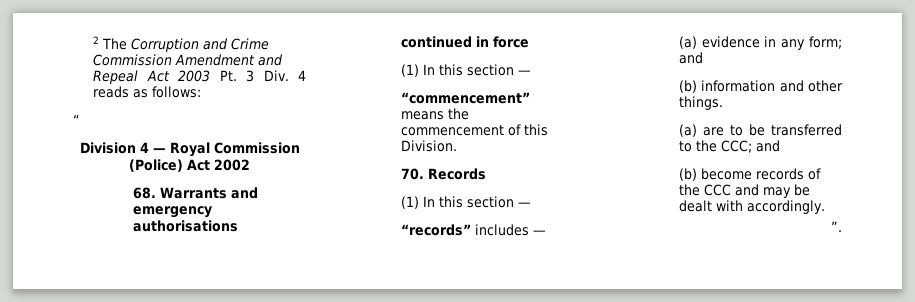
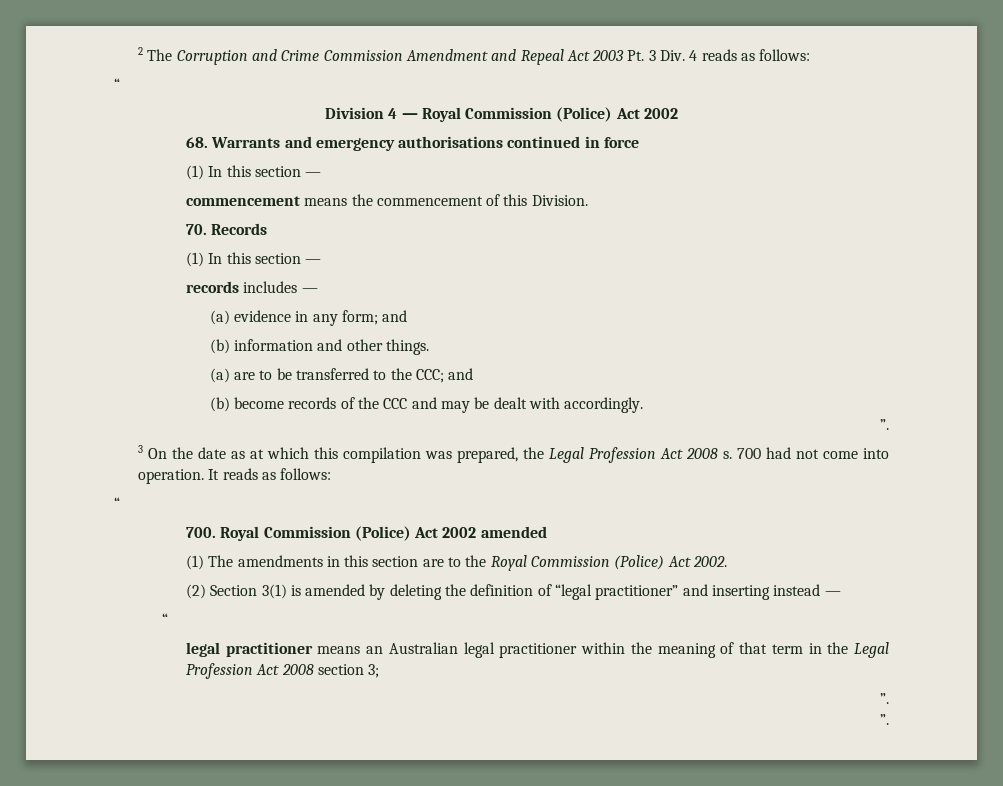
[401,92,531,104] “commencement” -> [185,196,300,206] commencement
[401,224,472,236] “records” -> [185,281,239,293] records
(842, 226) none -> [137,445,889,463] [137,468,332,484] [114,497,120,509] [185,526,547,541] [185,555,728,571] [185,584,841,600] [161,613,168,625] [185,642,889,658] [185,663,380,679] [880,693,889,704] [880,714,889,725] // 3 On the date as at which this compilation was prepared, the Legal Profession Act 2008 s. 700 had not come into operation. It reads as follows: // “ // 700. Royal Commission (Police) Act 2002 amended // (1) The amendments in this section are to the Royal Commission (Police) Act 2002. // (2) Section 3(1) is amended by deleting the definition of “legal practitioner” and inserting instead — // “ // legal practitioner means an Australian legal practitioner within the meaning of that term in the Legal Profession Act 2008 section 3; // ”. // ”.

